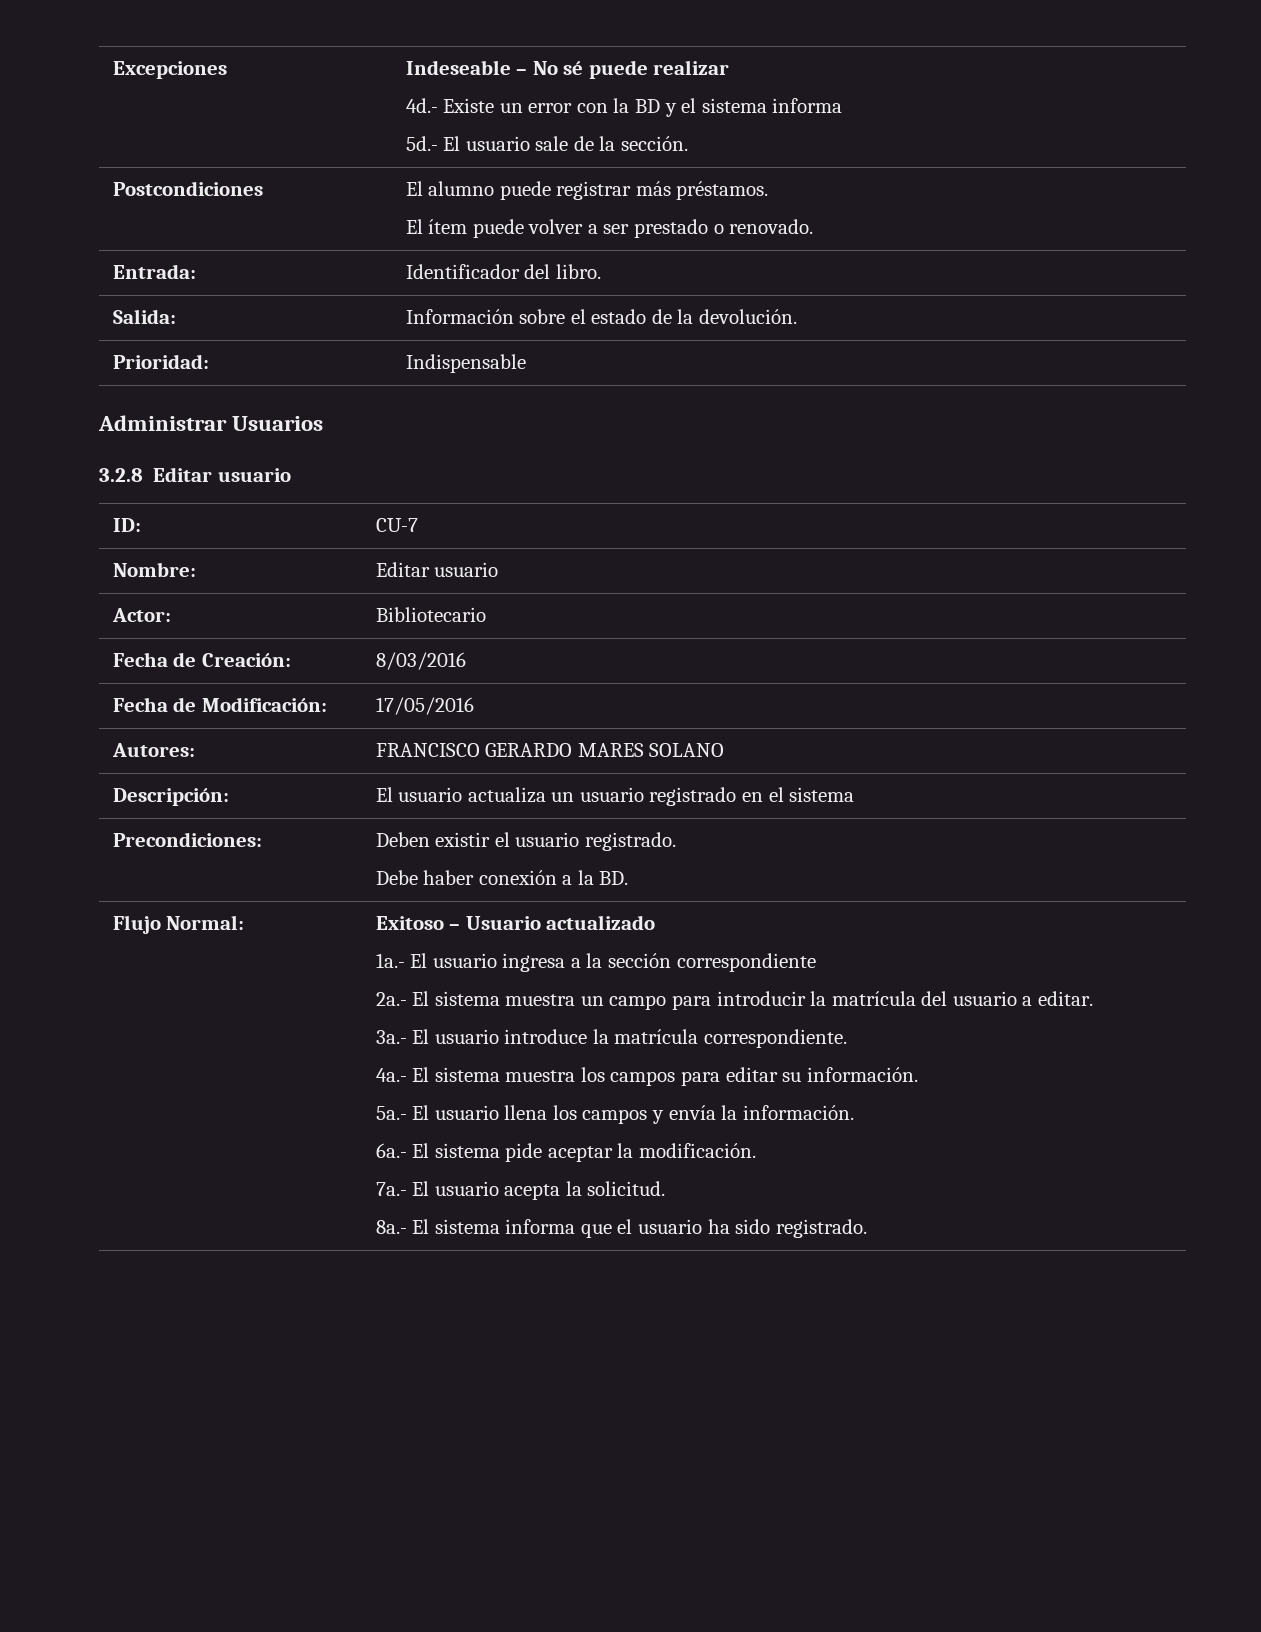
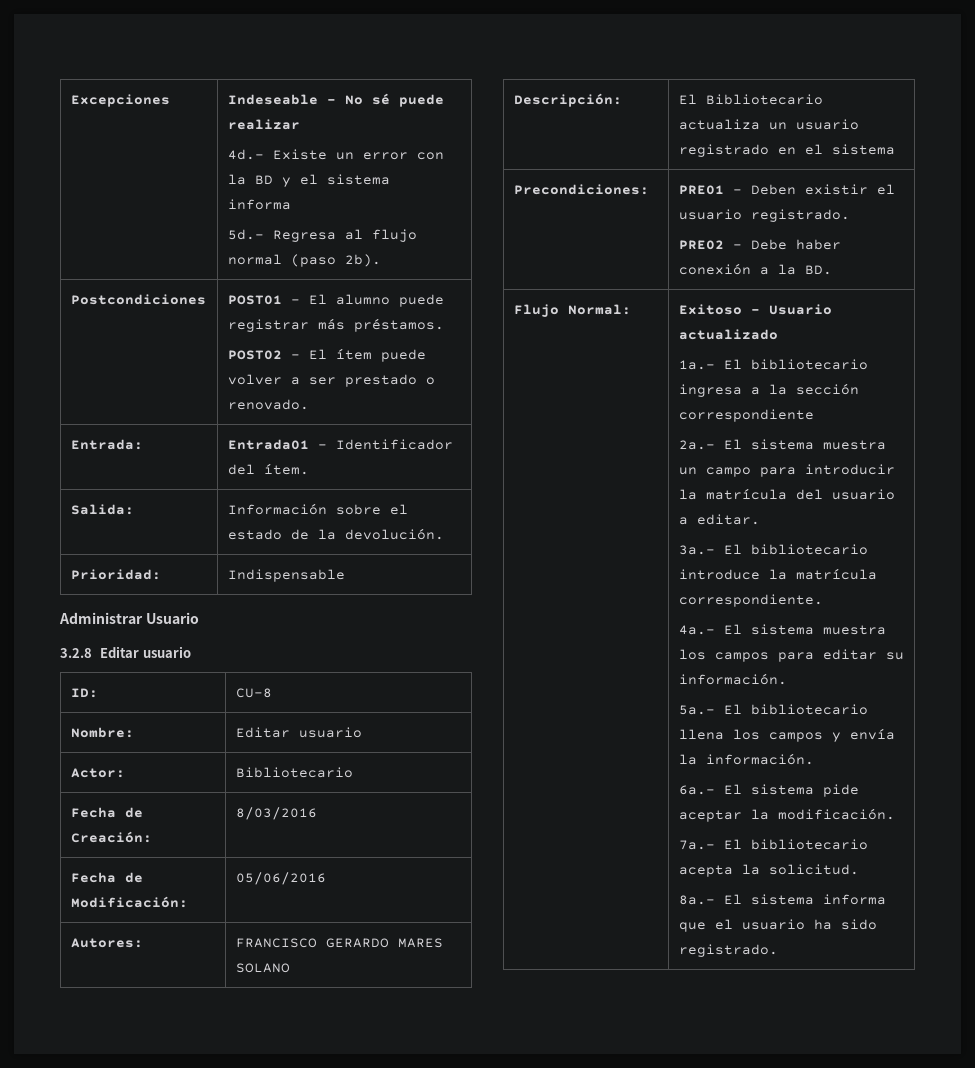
[443,136,689,151] El usuario sale de la sección. -> [272,229,417,242] [227,254,381,267] Regresa al flujo normal (paso 2b).
(263, 188) none -> [227,295,300,305] POST01 -
(769, 190) none -> [227,350,300,360] POST02 -
(196, 271) none -> [227,439,327,450] Entrada01 -
[555,264,601,279] libro. -> [263,463,309,475] ítem.
[232,416,324,431] Usuarios -> [145,612,199,624] Usuario
[375,518,418,532] CU-7 -> [235,688,272,698] CU-8
[375,697,474,715] 17/05/2016 -> [235,872,326,885] 05/06/2016
[398,787,463,802] usuario -> [705,94,823,105] Bibliotecario
(262, 839) none -> [678,185,742,195] PRE01 -
(676, 841) none -> [678,240,742,250] PRE02 -
[432,953,497,968] usuario -> [750,359,868,370] bibliotecario
[434,1029,499,1044] usuario -> [750,544,868,555] bibliotecario
[434,1105,499,1120] usuario -> [750,704,868,715] bibliotecario
[434,1181,499,1196] usuario -> [750,839,868,850] bibliotecario

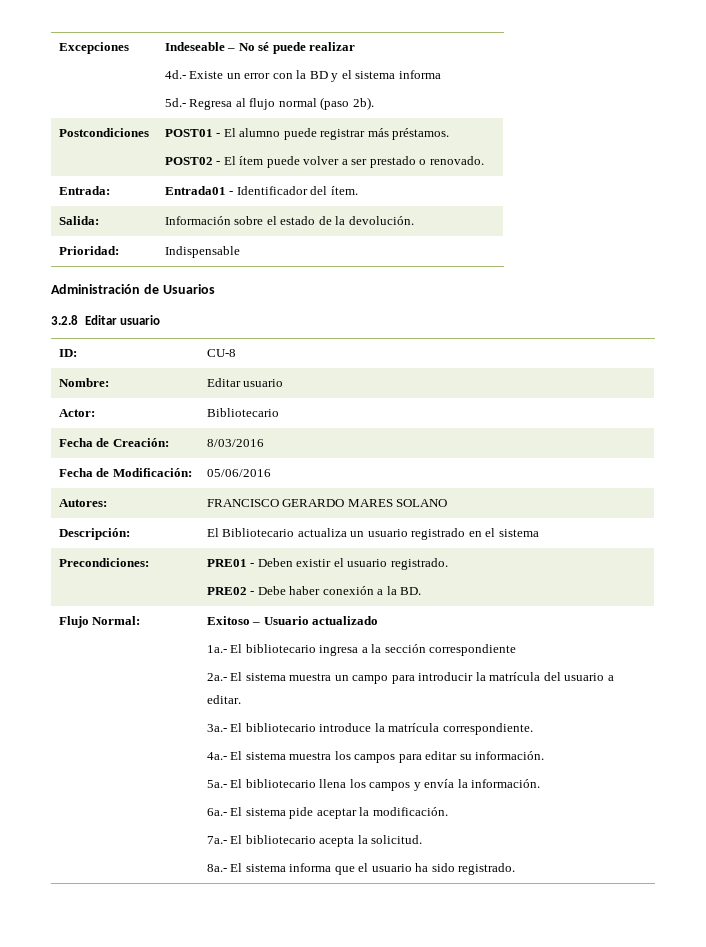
[59,612,199,624] Administrar Usuario -> [51,284,215,294] Administración de Usuarios

